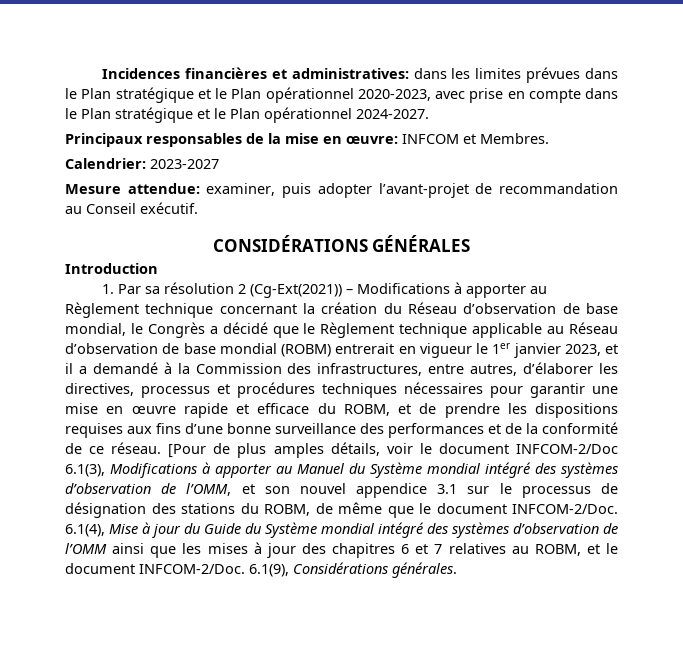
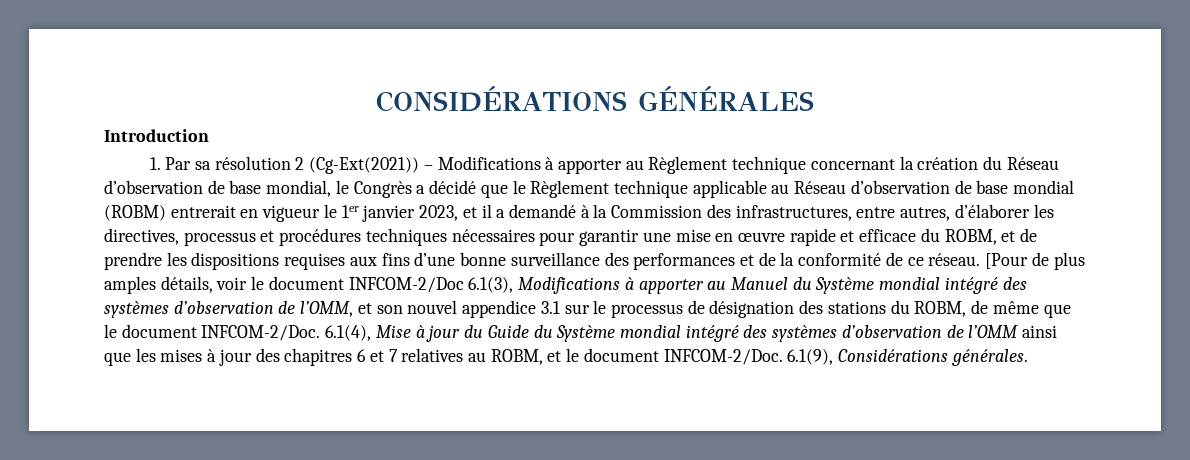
[102,67,618,83] [65,87,618,103] [65,107,429,123] [65,133,549,147] [65,158,219,169] [65,183,618,198] [65,202,198,214] Incidences financières et administratives: dans les limites prévues dans le Plan stratégique et le Plan opérationnel 2020-2023, avec prise en compte dans le Plan stratégique et le Plan opérationnel 2024-2027. // Principaux responsables de la mise en œuvre: INFCOM et Membres. // Calendrier: 2023-2027 // Mesure attendue: examiner, puis adopter l’avant-projet de recommandation au Conseil exécutif. // -> (375, 99) none

